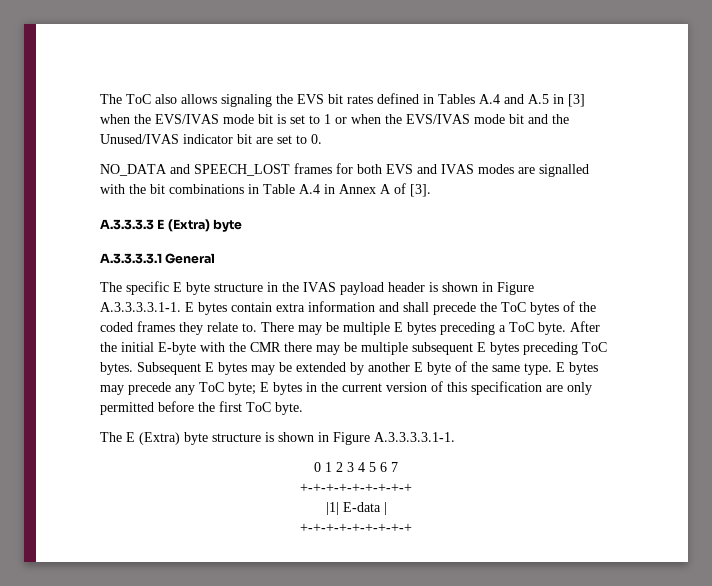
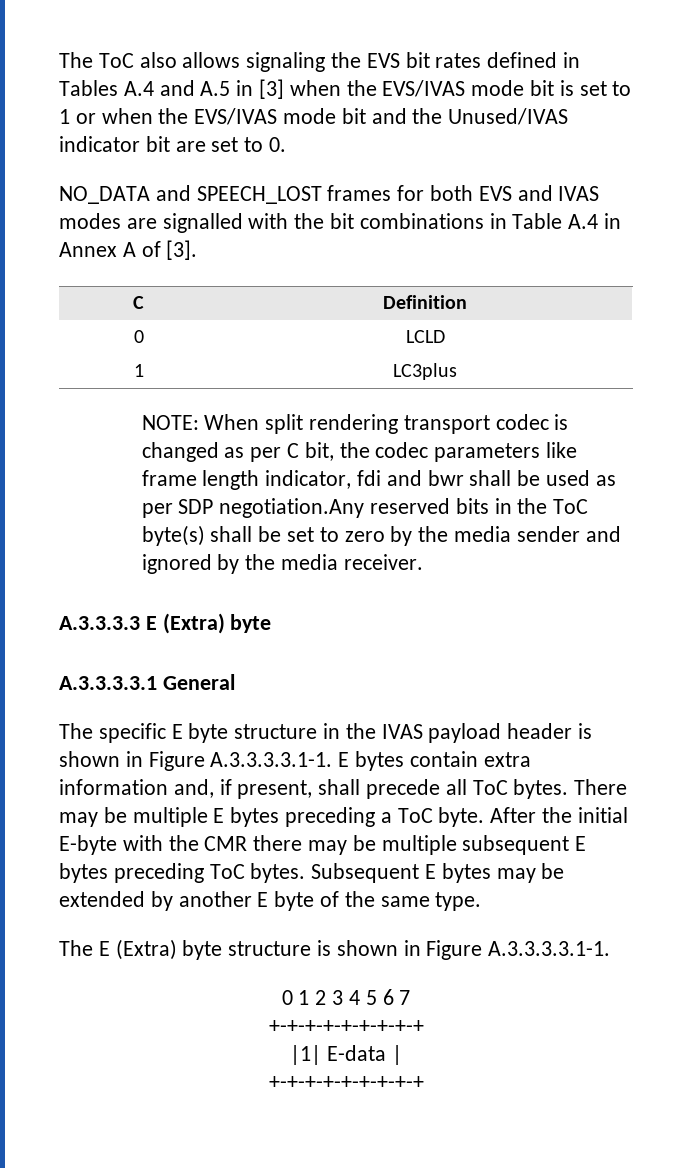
(431, 190) none -> [133,296,144,309] [383,295,467,309] [133,330,144,343] [405,330,445,343] [133,364,144,377] [393,363,457,380] [141,414,569,434] [141,442,577,462] [141,470,616,490] [141,498,589,518] [141,525,621,546] [141,554,423,574] // C | Definition // 0 | LCLD // 1 | LC3plus // NOTE: When split rendering transport codec is changed as per C bit, the codec parameters like frame length indicator, fdi and bwr shall be used as per SDP negotiation.Any reserved bits in the ToC byte(s) shall be set to zero by the media sender and ignored by the media receiver.
[379,301,596,315] [100,321,257,335] and shall precede the ToC bytes of the coded frames they relate to. -> [173,779,569,799] and, if present, shall precede all ToC bytes.
[556,362,598,375] [100,381,592,395] [100,401,303,415] E bytes may precede any ToC byte; E bytes in the current version of this specification are only permitted before the first ToC byte. -> (482, 901) none

